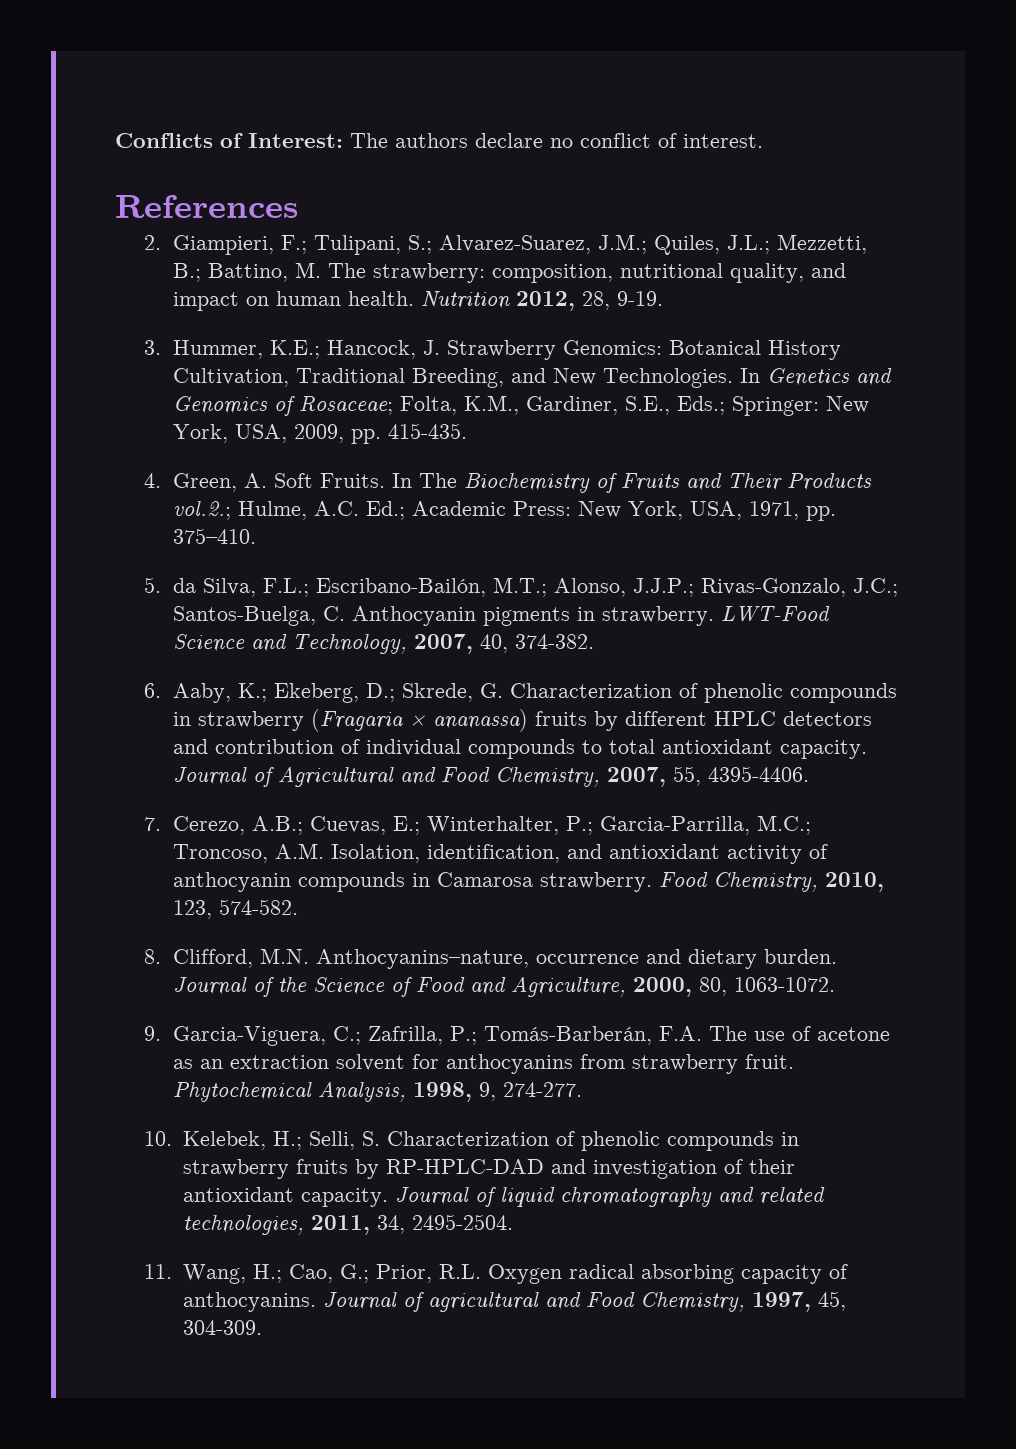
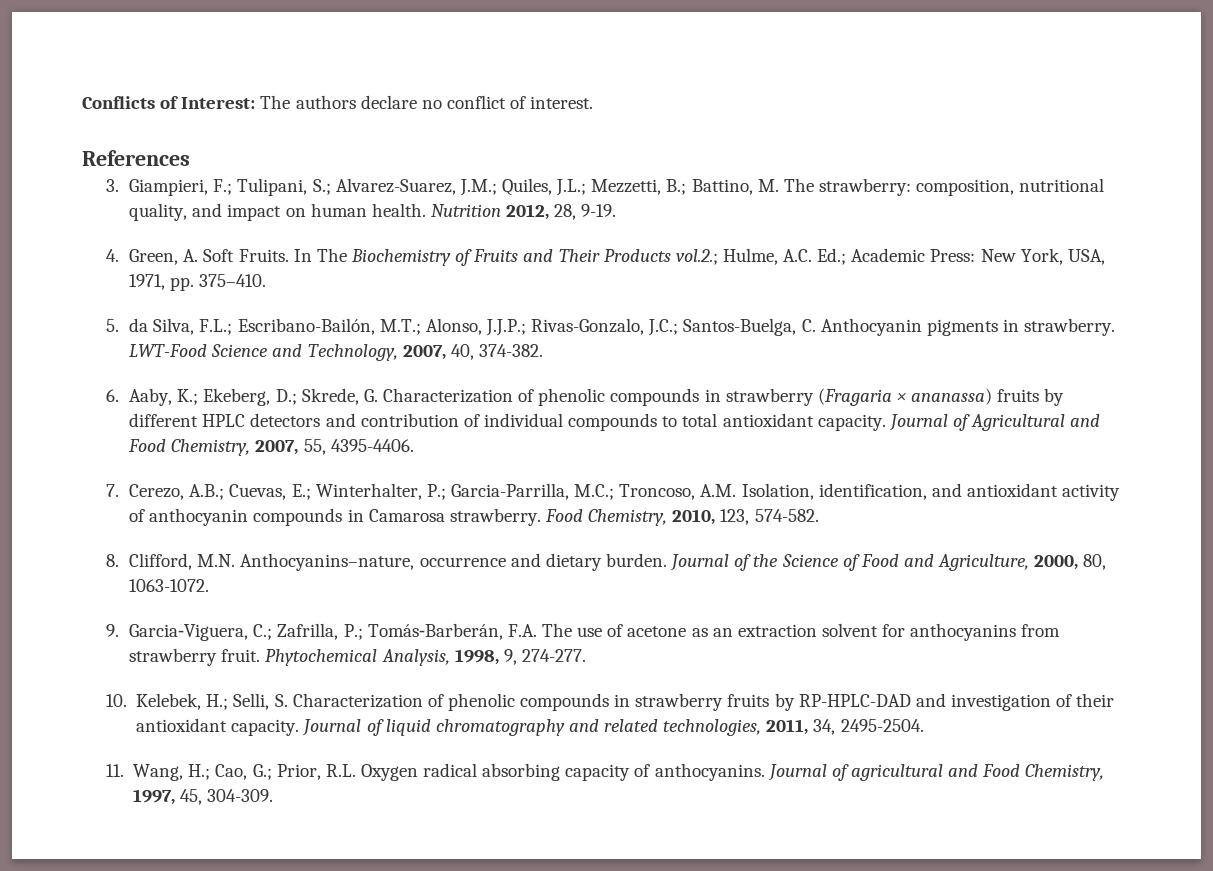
[143,235,161,250] 2. -> [105,179,119,192] 3.
[143,340,841,360] [172,368,892,388] [172,395,869,416] [172,423,467,444] // 3. Hummer, K.E.; Hancock, J. Strawberry Genomics: Botanical History Cultivation, Traditional Breeding, and New Technologies. In Genetics and Genomics of Rosaceae; Folta, K.M., Gardiner, S.E., Eds.; Springer: New York, USA, 2009, pp. 415-435. -> (617, 210) none

